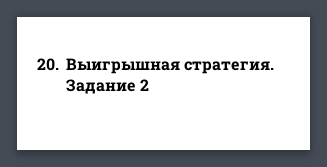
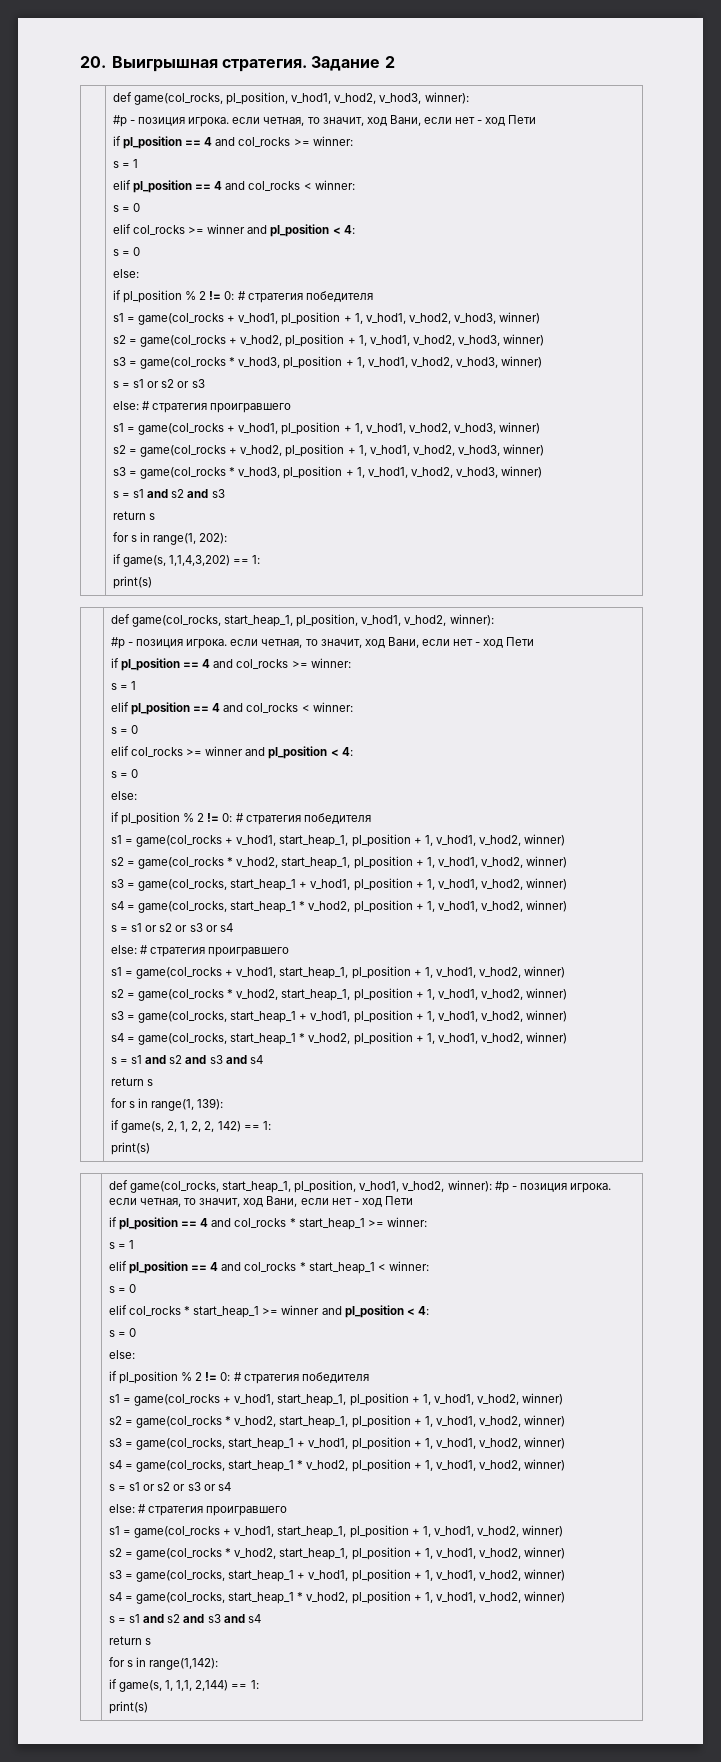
(149, 85) none -> [112,92,469,105] [112,115,537,127] [112,136,353,149] [112,159,139,168] [112,180,355,193] [112,203,141,212] [112,224,355,237] [112,247,141,256] [112,269,139,278] [112,290,373,303] [112,312,541,325] [112,334,545,347] [112,356,543,369] [112,379,205,388] [112,401,292,413] [112,422,541,435] [112,444,545,457] [112,466,543,479] [112,489,225,498] [112,511,155,520] [112,532,228,545] [112,554,261,567] [112,576,152,589] [110,614,494,627] [110,637,535,649] [110,658,351,671] [110,681,137,690] [110,702,353,715] [110,725,139,734] [110,746,353,759] [110,769,139,778] [110,791,137,800] [110,812,371,825] [110,834,566,847] [110,856,568,869] [110,878,568,891] [110,900,568,913] [110,923,233,932] [110,945,290,957] [110,966,566,979] [110,988,568,1001] [110,1010,568,1023] [110,1032,568,1045] [110,1055,263,1064] [110,1077,153,1086] [110,1098,224,1111] [110,1120,271,1133] [110,1142,150,1155] [108,1180,611,1193] [108,1196,413,1207] [108,1217,427,1230] [108,1240,135,1249] [108,1261,429,1274] [108,1284,137,1293] [108,1305,429,1318] [108,1328,137,1337] [108,1350,135,1359] [108,1371,369,1384] [108,1393,564,1406] [108,1415,566,1428] [108,1437,566,1450] [108,1459,566,1472] [108,1482,231,1491] [108,1504,288,1516] [108,1525,564,1538] [108,1547,566,1560] [108,1569,566,1582] [108,1591,566,1604] [108,1614,261,1623] [108,1636,151,1645] [108,1657,219,1670] [108,1679,259,1692] [108,1701,148,1714] // | def game(col_rocks, pl_position, v_hod1, v_hod2, v_hod3, winner): // #р - позиция игрока. если четная, то значит, ход Вани, если нет - ход Пети // if pl_position == 4 and col_rocks >= winner: // s = 1 // elif pl_position == 4 and col_rocks < winner: // s = 0 // elif col_rocks >= winner and pl_position < 4: // s = 0 // else: // if pl_position % 2 != 0: # стратегия победителя // s1 = game(col_rocks + v_hod1, pl_position + 1, v_hod1, v_hod2, v_hod3, winner) // s2 = game(col_rocks + v_hod2, pl_position + 1, v_hod1, v_hod2, v_hod3, winner) // s3 = game(col_rocks * v_hod3, pl_position + 1, v_hod1, v_hod2, v_hod3, winner) // s = s1 or s2 or s3 // else: # стратегия проигравшего // s1 = game(col_rocks + v_hod1, pl_position + 1, v_hod1, v_hod2, v_hod3, winner) // s2 = game(col_rocks + v_hod2, pl_position + 1, v_hod1, v_hod2, v_hod3, winner) // s3 = game(col_rocks * v_hod3, pl_position + 1, v_hod1, v_hod2, v_hod3, winner) // s = s1 and s2 and s3 // return s // for s in range(1, 202): // if game(s, 1,1,4,3,202) == 1: // print(s) // | def game(col_rocks, start_heap_1, pl_position, v_hod1, v_hod2, winner): // #р - позиция игрока. если четная, то значит, ход Вани, если нет - ход Пети // if pl_position == 4 and col_rocks >= winner: // s = 1 // elif pl_position == 4 and col_rocks < winner: // s = 0 // elif col_rocks >= winner and pl_position < 4: // s = 0 // else: // if pl_position % 2 != 0: # стратегия победителя // s1 = game(col_rocks + v_hod1, start_heap_1, pl_position + 1, v_hod1, v_hod2, winner) // s2 = game(col_rocks * v_hod2, start_heap_1, pl_position + 1, v_hod1, v_hod2, winner) // s3 = game(col_rocks, start_heap_1 + v_hod1, pl_position + 1, v_hod1, v_hod2, winner) // s4 = game(col_rocks, start_heap_1 * v_hod2, pl_position + 1, v_hod1, v_hod2, winner) // s = s1 or s2 or s3 or s4 // else: # стратегия проигравшего // s1 = game(col_rocks + v_hod1, start_heap_1, pl_position + 1, v_hod1, v_hod2, winner) // s2 = game(col_rocks * v_hod2, start_heap_1, pl_position + 1, v_hod1, v_hod2, winner) // s3 = game(col_rocks, start_heap_1 + v_hod1, pl_position + 1, v_hod1, v_hod2, winner) // s4 = game(col_rocks, start_heap_1 * v_hod2, pl_position + 1, v_hod1, v_hod2, winner) // s = s1 and s2 and s3 and s4 // return s // for s in range(1, 139): // if game(s, 2, 1, 2, 2, 142) == 1: // print(s) // | def game(col_rocks, start_heap_1, pl_position, v_hod1, v_hod2, winner): #р - позиция игрока. если четная, то значит, ход Вани, если нет - ход Пети // if pl_position == 4 and col_rocks * start_heap_1 >= winner: // s = 1 // elif pl_position == 4 and col_rocks * start_heap_1 < winner: // s = 0 // elif col_rocks * start_heap_1 >= winner and pl_position < 4: // s = 0 // else: // if pl_position % 2 != 0: # стратегия победителя // s1 = game(col_rocks + v_hod1, start_heap_1, pl_position + 1, v_hod1, v_hod2, winner) // s2 = game(col_rocks * v_hod2, start_heap_1, pl_position + 1, v_hod1, v_hod2, winner) // s3 = game(col_rocks, start_heap_1 + v_hod1, pl_position + 1, v_hod1, v_hod2, winner) // s4 = game(col_rocks, start_heap_1 * v_hod2, pl_position + 1, v_hod1, v_hod2, winner) // s = s1 or s2 or s3 or s4 // else: # стратегия проигравшего // s1 = game(col_rocks + v_hod1, start_heap_1, pl_position + 1, v_hod1, v_hod2, winner) // s2 = game(col_rocks * v_hod2, start_heap_1, pl_position + 1, v_hod1, v_hod2, winner) // s3 = game(col_rocks, start_heap_1 + v_hod1, pl_position + 1, v_hod1, v_hod2, winner) // s4 = game(col_rocks, start_heap_1 * v_hod2, pl_position + 1, v_hod1, v_hod2, winner) // s = s1 and s2 and s3 and s4 // return s // for s in range(1,142): // if game(s, 1, 1,1, 2,144) == 1: // print(s)

